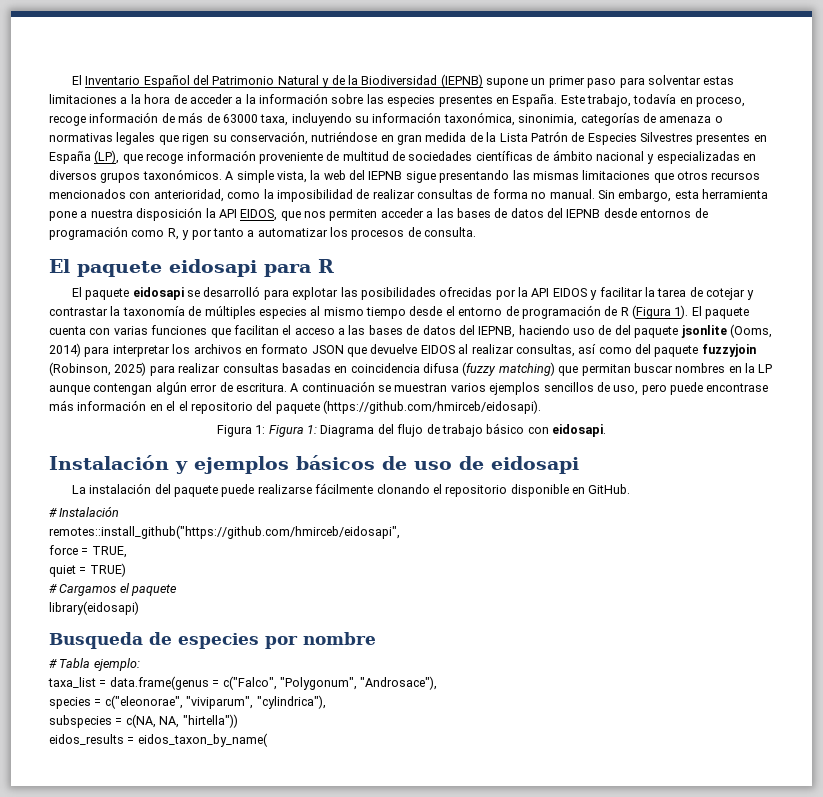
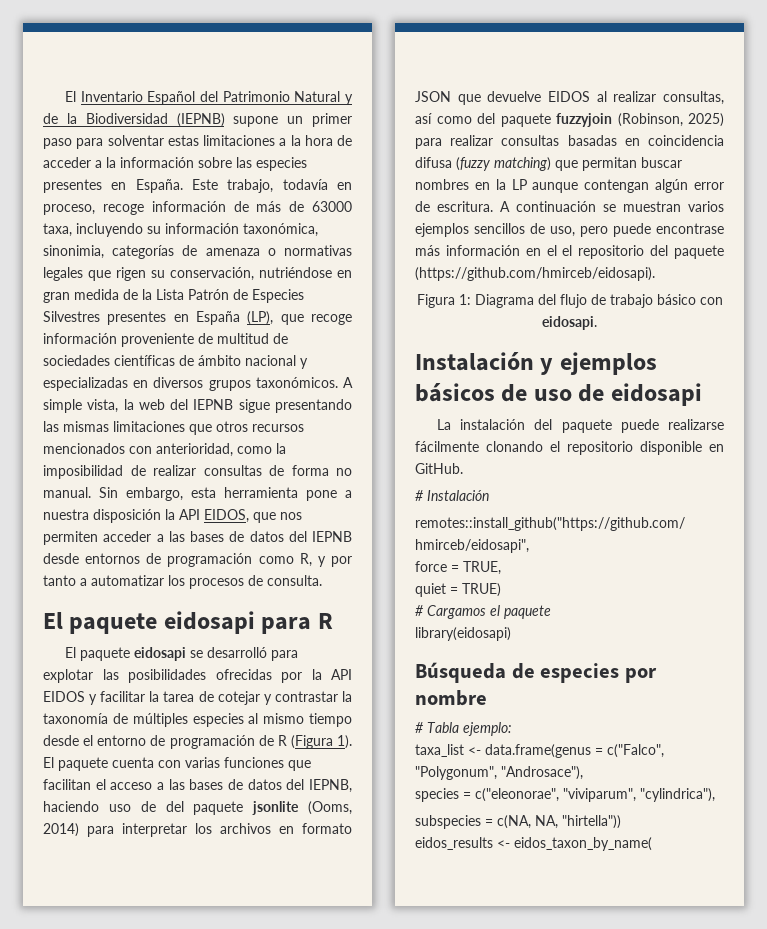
[268,425,318,437] Figura 1: -> (471, 299) none
[49,632,143,649] Busqueda -> [415,662,506,683] Búsqueda
[99,680,107,687] = -> [468,747,481,755] <-
[127,737,135,744] = -> [497,840,510,848] <-

